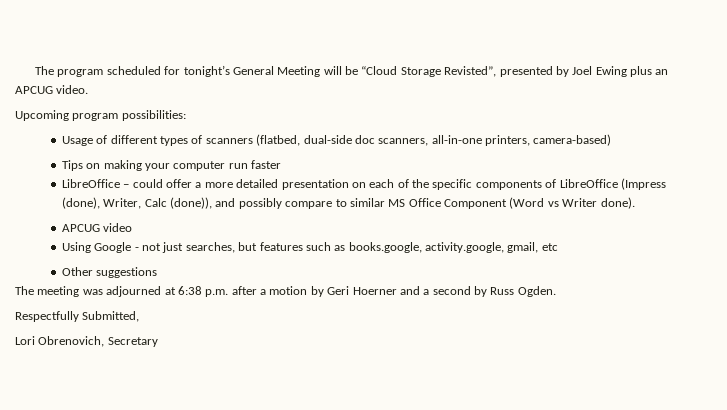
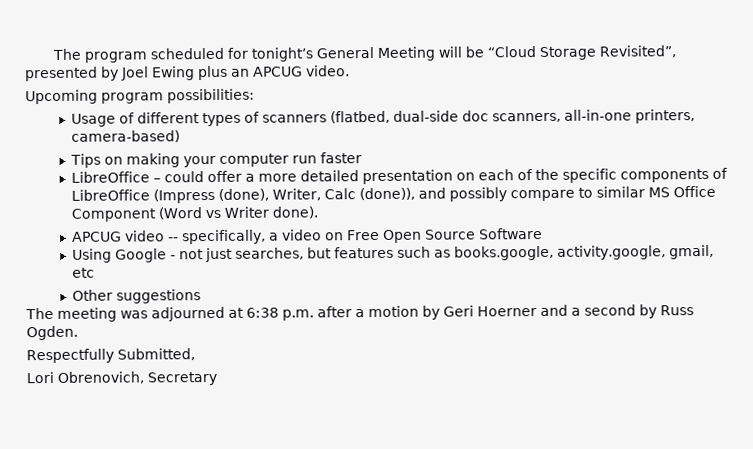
[444,66,497,77] Revisted”, -> [599,45,677,58] Revisited”,
(133, 227) none -> [167,227,543,245] -- specifically, a video on Free Open Source Software

